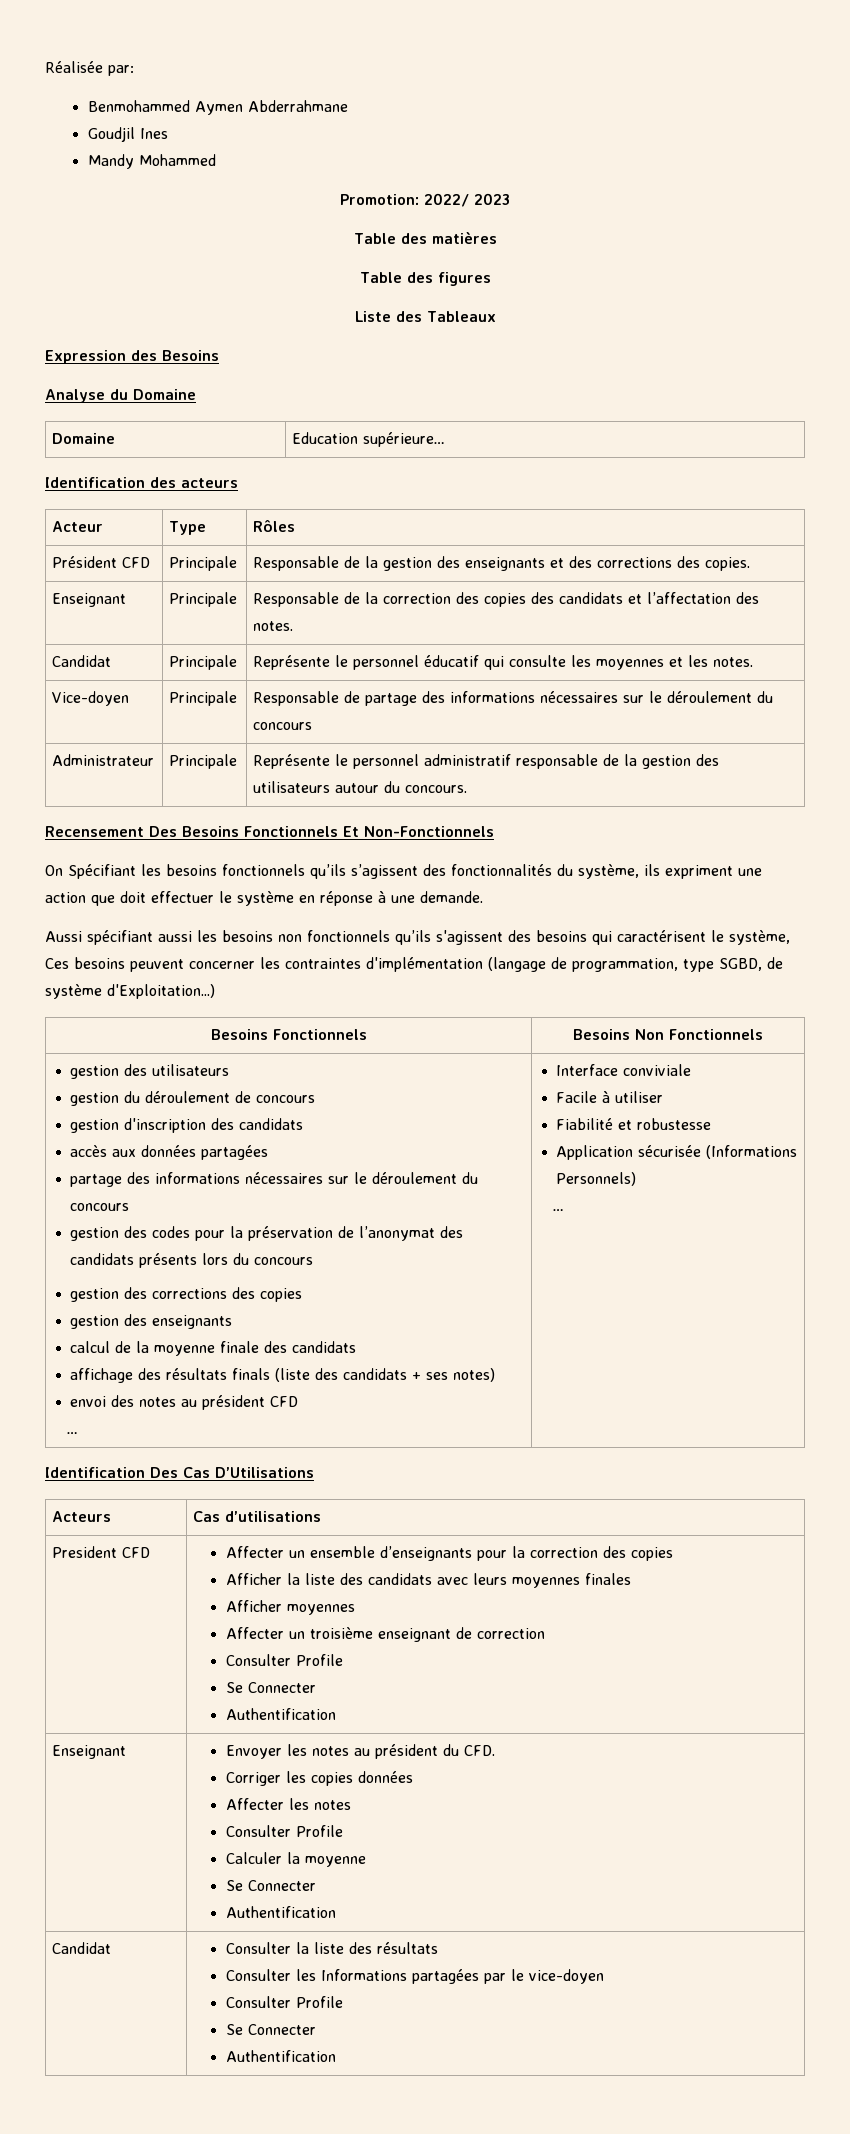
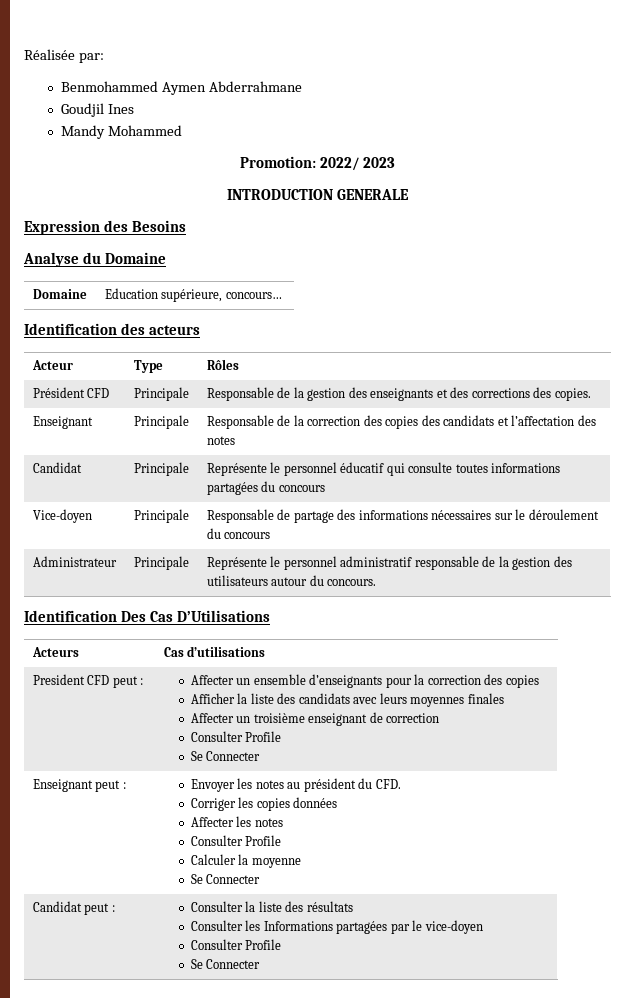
[353,232,497,244] [359,272,491,286] [354,311,496,322] Table des matières // Table des figures // Liste des Tableaux -> [227,189,409,200] INTRODUCTION GENERALE
[363,432,446,447] supérieure… -> [161,289,282,302] supérieure, concours…
[253,621,294,631] notes. -> [206,436,235,445] notes
[571,655,754,670] les moyennes et les notes. -> [455,463,561,473] [206,481,325,495] toutes informations partagées du concours
[45,826,494,837] [45,864,762,879] [45,891,483,906] [45,930,790,945] [45,957,783,972] [45,984,215,999] [210,1029,367,1040] [573,1029,763,1040] [69,1064,229,1079] [69,1091,315,1106] [69,1118,303,1133] [69,1145,268,1160] [69,1172,478,1187] [69,1203,129,1211] [69,1226,463,1241] [69,1253,313,1268] [69,1287,302,1302] [69,1314,232,1329] [69,1341,356,1356] [69,1368,495,1383] [69,1395,298,1410] [67,1432,79,1434] [555,1064,691,1076] [555,1091,663,1103] [555,1118,711,1130] [555,1145,797,1160] [555,1172,636,1186] [553,1209,565,1211] // Recensement Des Besoins Fonctionnels Et Non-Fonctionnels // On Spécifiant les besoins fonctionnels qu’ils s’agissent des fonctionnalités du système, ils expriment une action que doit effectuer le système en réponse à une demande. // Aussi spécifiant aussi les besoins non fonctionnels qu’ils s'agissent des besoins qui caractérisent le système, Ces besoins peuvent concerner les contraintes d'implémentation (langage de programmation, type SGBD, de système d'Exploitation...) // Besoins Fonctionnels | Besoins Non Fonctionnels // gestion des utilisateurs // gestion du déroulement de concours // gestion d'inscription des candidats // accès aux données partagées // partage des informations nécessaires sur le déroulement du concours // gestion des codes pour la préservation de l’anonymat des candidats présents lors du concours // gestion des corrections des copies // gestion des enseignants // calcul de la moyenne finale des candidats // affichage des résultats finals (liste des candidats + ses notes) // envoi des notes au président CFD // … | Interface conviviale // Facile à utiliser // Fiabilité et robustesse // Application sécurisée (Informations Personnels) // … -> (377, 582) none
(151, 1552) none -> [112,676,144,688] peut :
[225,1600,355,1615] // Afficher moyennes -> (504, 698) none
[225,1708,336,1720] [52,1745,127,1759] // Authentification // Enseignant -> [32,779,126,792] // Enseignant peut :
[225,1906,336,1918] [52,1942,112,1954] // Authentification // Candidat -> [32,901,115,915] // Candidat peut :
[225,2050,336,2062] // Authentification -> (261, 964) none

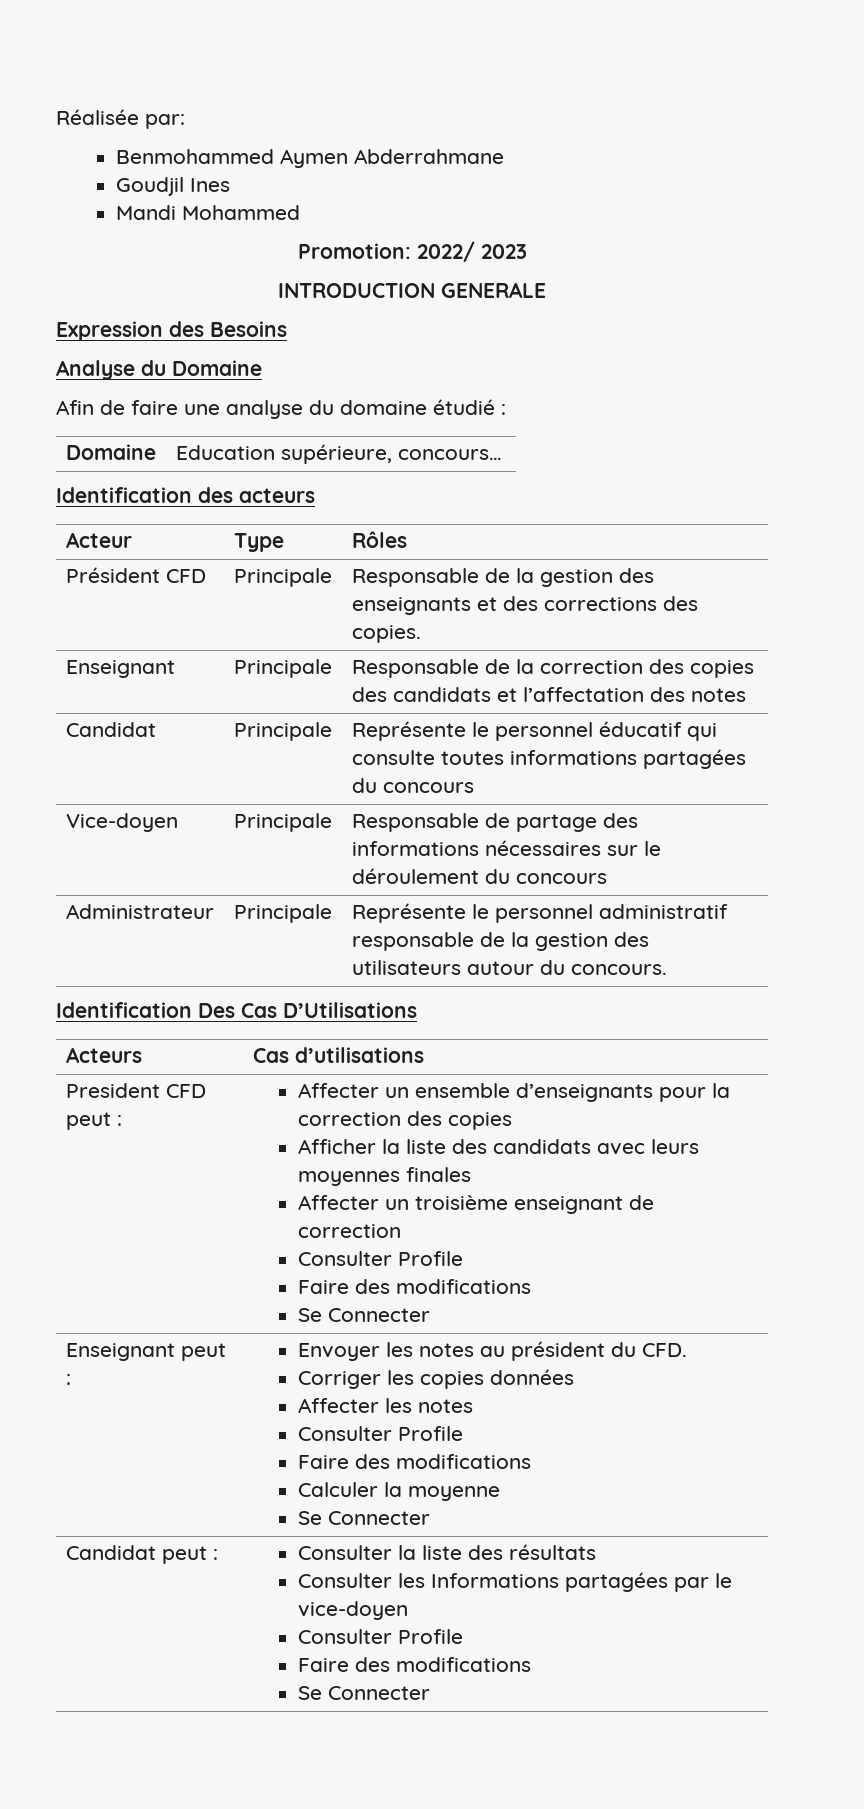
[61,125,106,139] Mandy -> [115,205,176,220] Mandi
(166, 258) none -> [56,399,506,419] // Afin de faire une analyse du domaine étudié :
(282, 736) none -> [297,1279,531,1294] // Faire des modifications
(282, 840) none -> [297,1454,531,1469] // Faire des modifications
(282, 944) none -> [297,1657,531,1672] // Faire des modifications

